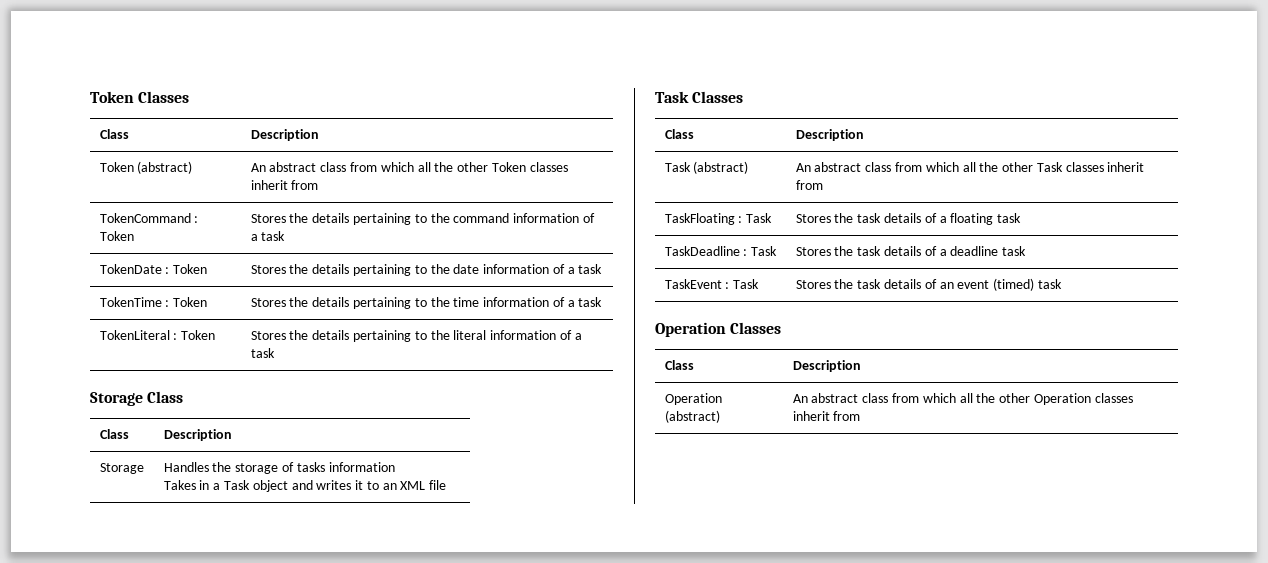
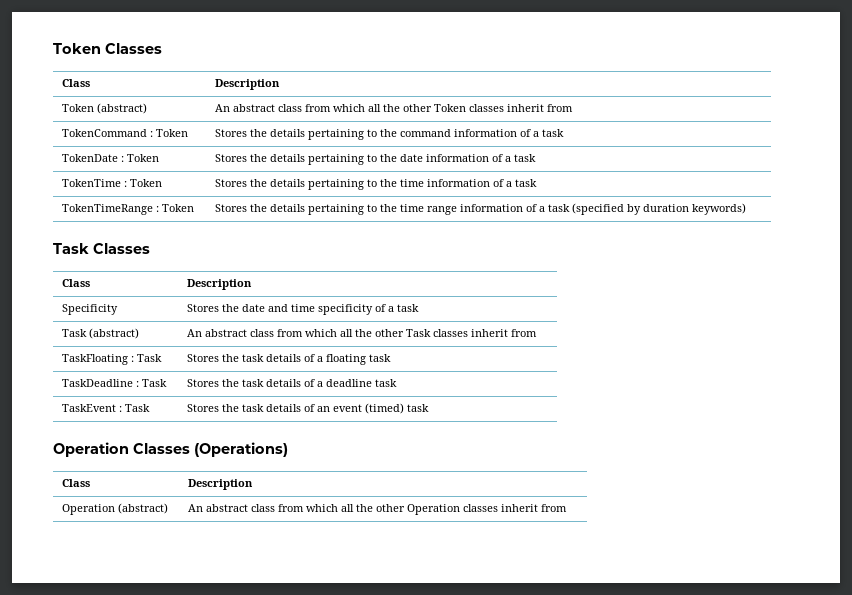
[99,330,216,340] [250,330,582,342] [250,348,275,358] [90,391,184,406] [99,429,129,439] [163,429,232,441] [99,463,144,474] [163,462,395,474] [163,480,447,492] [655,91,744,103] [664,129,694,139] [795,129,864,141] TokenLiteral : Token | Stores the details pertaining to the literal information of a task // Storage Class // Class | Description // Storage | Handles the storage of tasks information // Takes in a Task object and writes it to an XML file // Task Classes // Class | Description -> [62,204,195,215] [215,203,747,215] [53,243,150,254] [62,279,91,287] [187,279,253,290] [62,304,119,315] [187,304,420,315] TokenTimeRange : Token | Stores the details pertaining to the time range information of a task (specified by duration keywords) // Task Classes // Class | Description // Specificity | Stores the date and time specificity of a task
(782, 328) none -> [194,442,288,457] (Operations)

